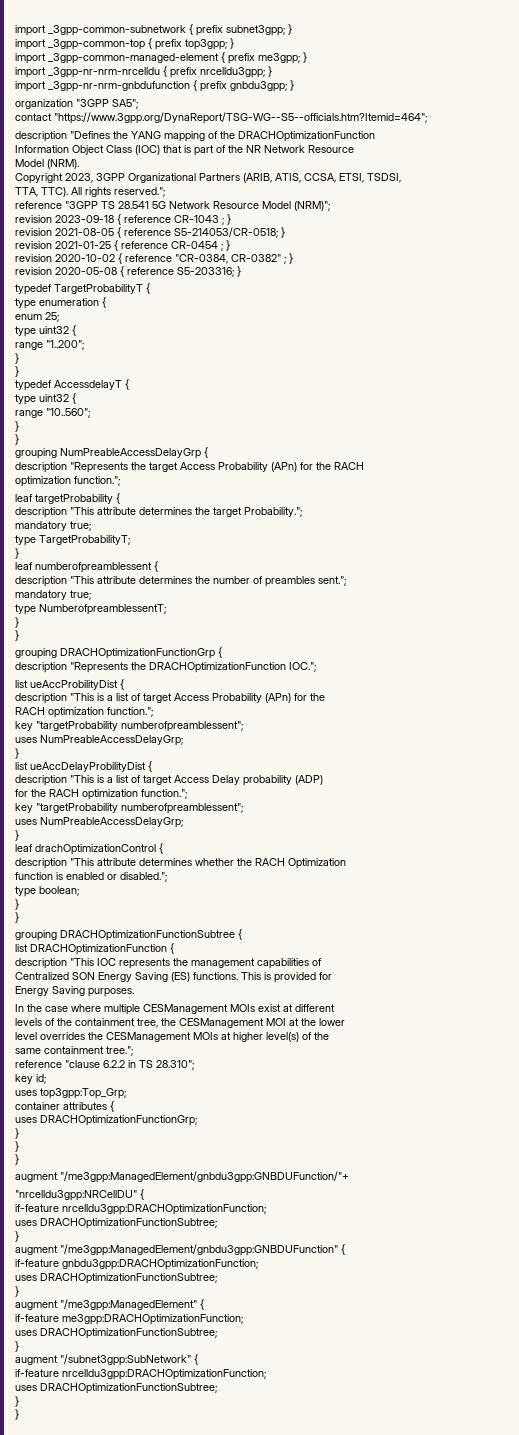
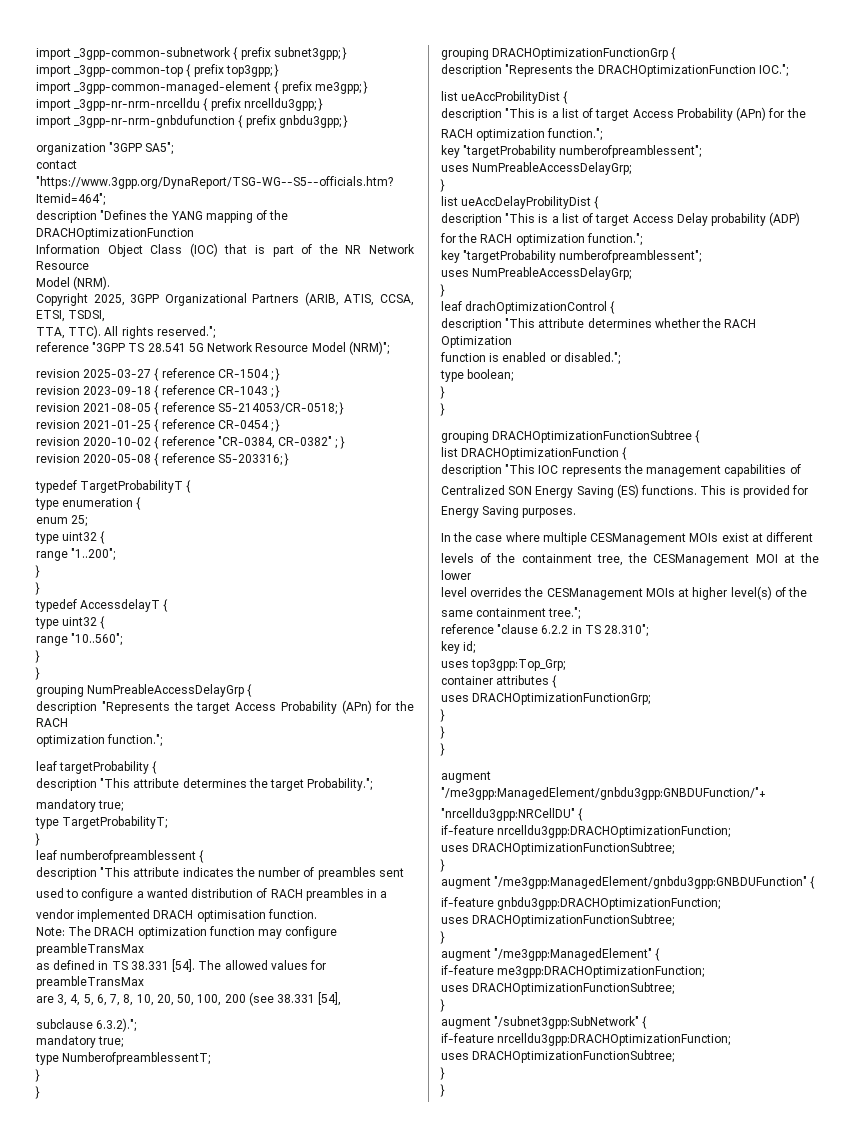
[65,173,93,183] 2023, -> [93,294,125,306] 2025,
(330, 206) none -> [36,368,281,381] // revision 2025-03-27 { reference CR-1504 ; }
[139,576,192,584] determines -> [182,867,234,877] indicates
[318,576,346,586] sent."; -> [378,868,404,877] [36,888,388,901] [36,909,317,922] [36,926,338,939] [36,943,144,956] [36,959,327,972] [36,976,144,989] [36,992,342,1006] [36,1018,137,1032] sent // used to configure a wanted distribution of RACH preambles in a // vendor implemented DRACH optimisation function. // Note: The DRACH optimization function may configure preambleTransMax // as defined in TS 38.331 [54]. The allowed values for preambleTransMax // are 3, 4, 5, 6, 7, 8, 10, 20, 50, 100, 200 (see 38.331 [54], // subclause 6.3.2).";

